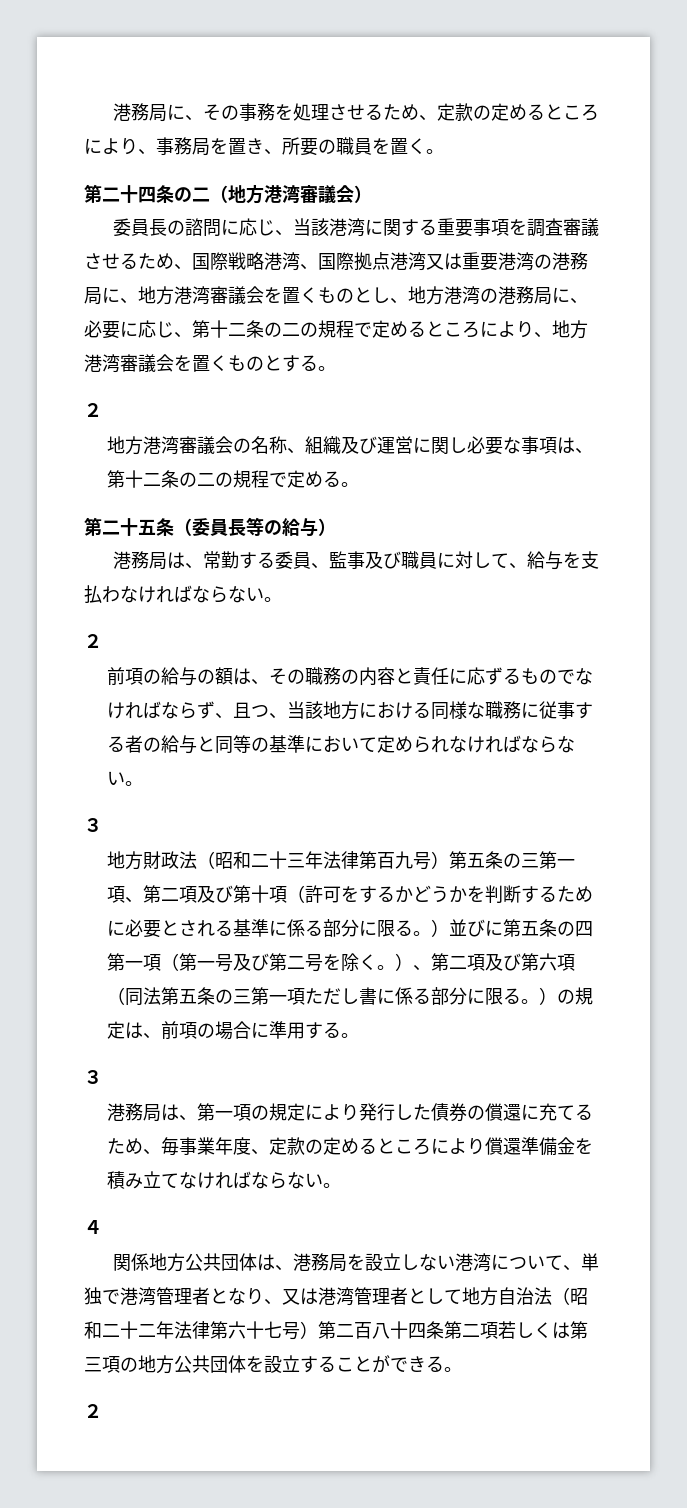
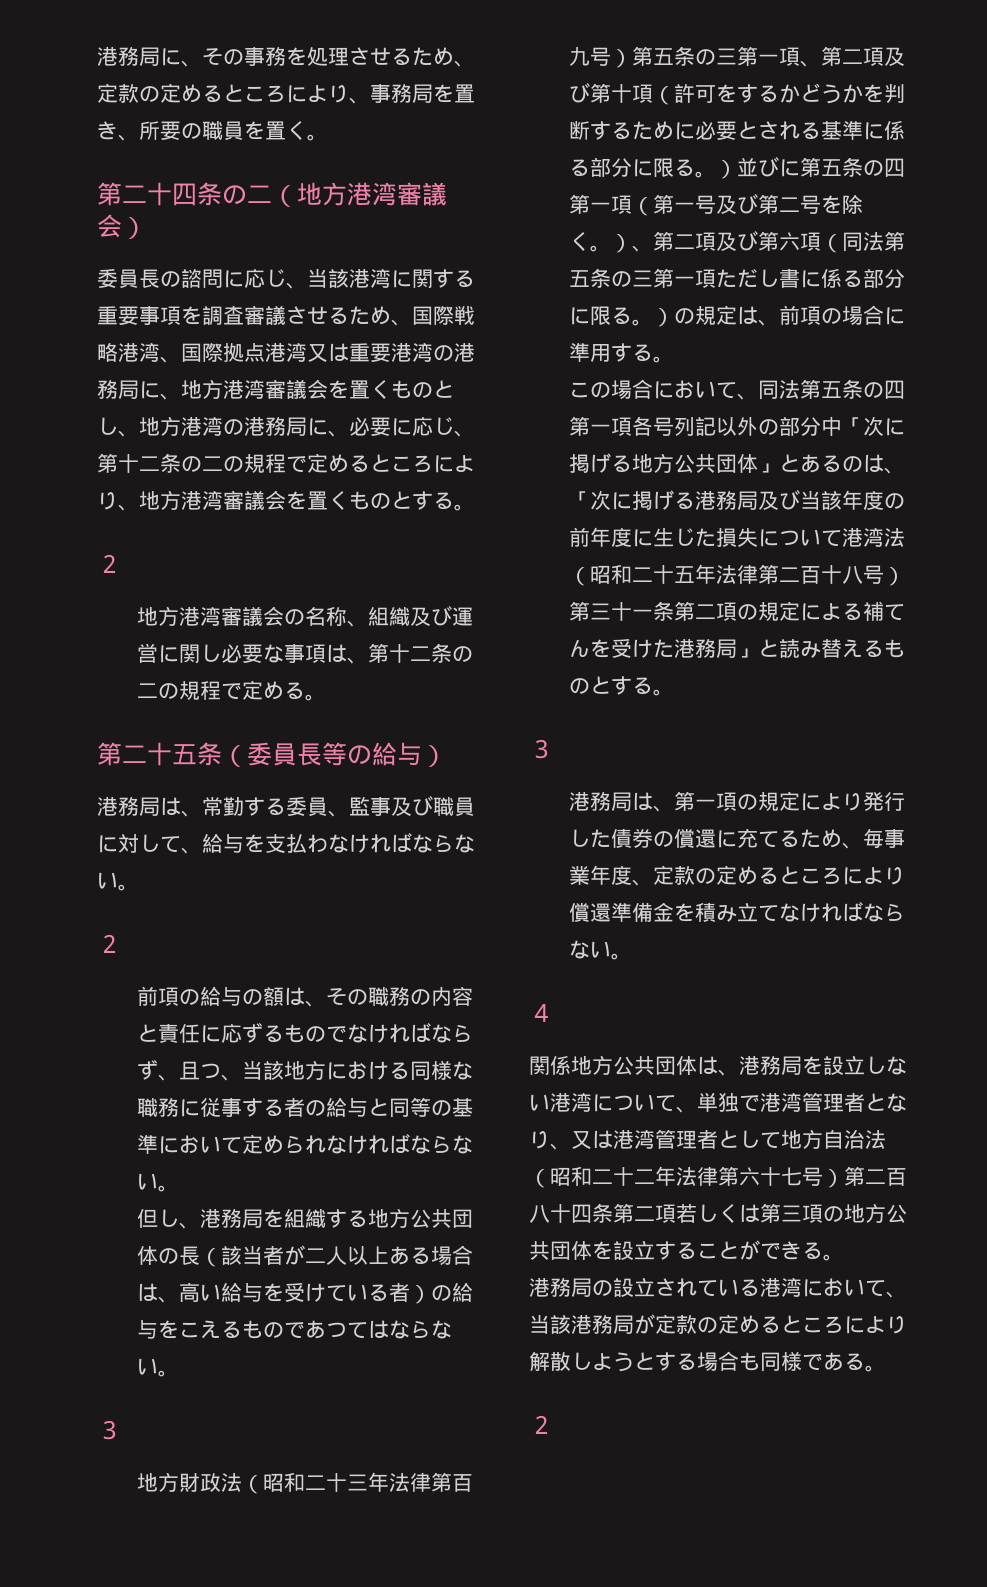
(143, 783) none -> [136,1208,473,1229] [136,1245,473,1267] [136,1282,473,1304] [136,1320,452,1339] [136,1358,179,1377] // 但し、港務局を組織する地方公共団体の長（該当者が二人以上ある場合は、高い給与を受けている者）の給与をこえるものであつてはならない。
(359, 1035) none -> [568,379,905,400] [568,416,905,437] [568,453,905,474] [568,490,905,510] [568,527,905,548] [568,564,905,586] [568,601,905,621] [568,638,905,658] [568,676,674,696] // この場合において、同法第五条の四第一項各号列記以外の部分中「次に掲げる地方公共団体」とあるのは、「次に掲げる港務局及び当該年度の前年度に生じた損失について港湾法（昭和二十五年法律第二百十八号）第三十一条第二項の規定による補てんを受けた港務局」と読み替えるものとする。
(462, 1369) none -> [529,1277,907,1298] [529,1314,907,1334] [529,1351,886,1372] // 港務局の設立されている港湾において、当該港務局が定款の定めるところにより解散しようとする場合も同様である。

